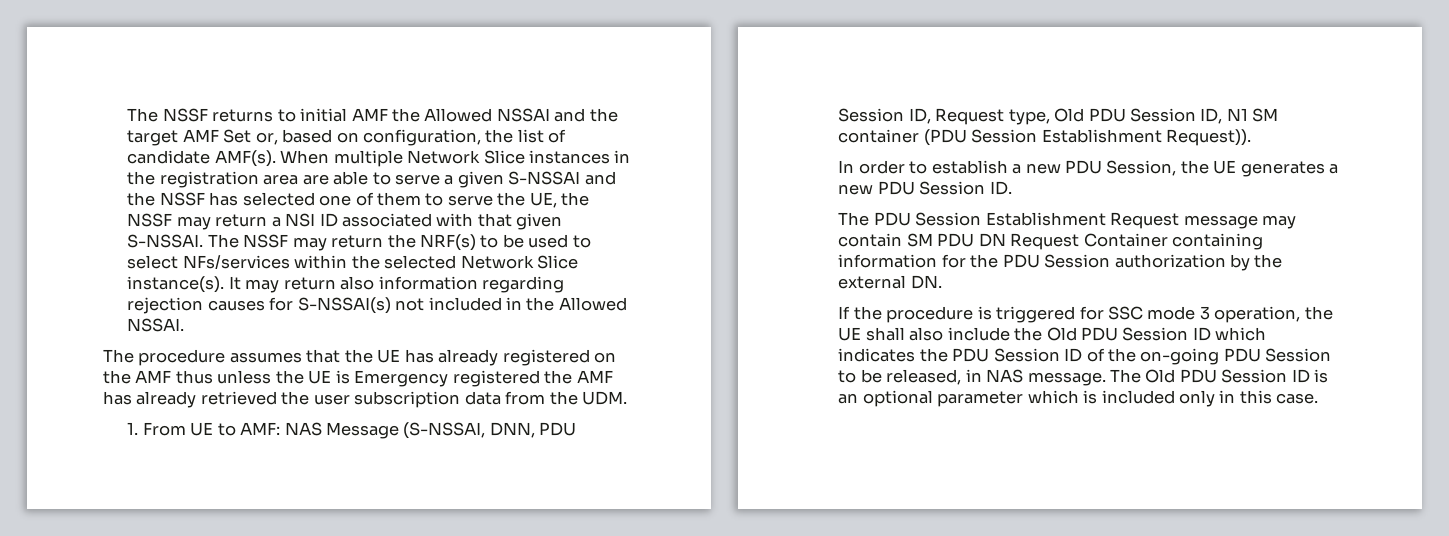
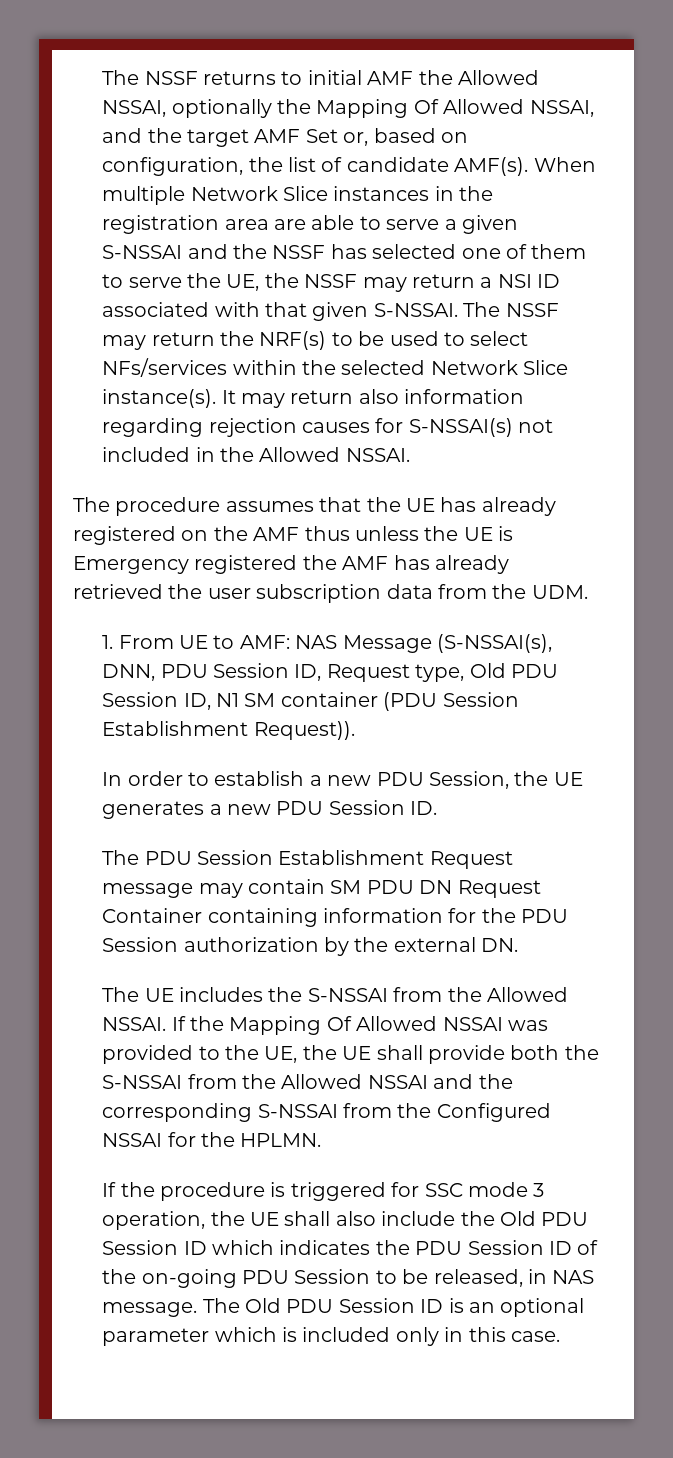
[496,108,550,122] NSSAI -> [102,99,594,118] NSSAI, optionally the Mapping Of Allowed NSSAI,
[403,422,486,439] (S-NSSAI, -> [437,634,553,653] (S-NSSAI(s),
(942, 282) none -> [102,987,569,1002] [102,1016,549,1035] [102,1045,599,1064] [102,1074,513,1089] [102,1103,551,1122] [102,1132,322,1147] // The UE includes the S-NSSAI from the Allowed NSSAI. If the Mapping Of Allowed NSSAI was provided to the UE, the UE shall provide both the S-NSSAI from the Allowed NSSAI and the corresponding S-NSSAI from the Configured NSSAI for the HPLMN.

